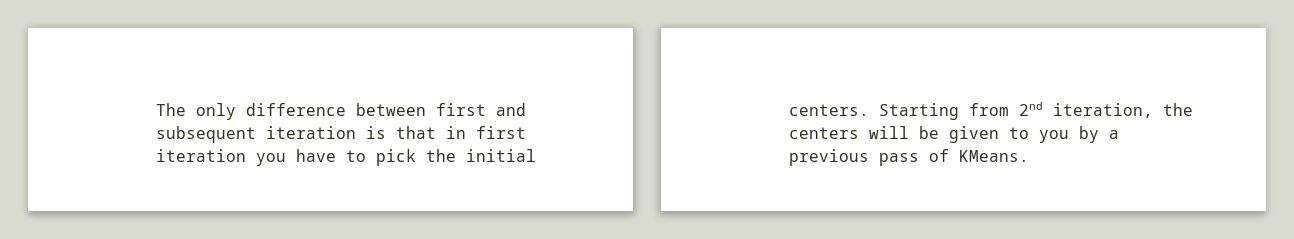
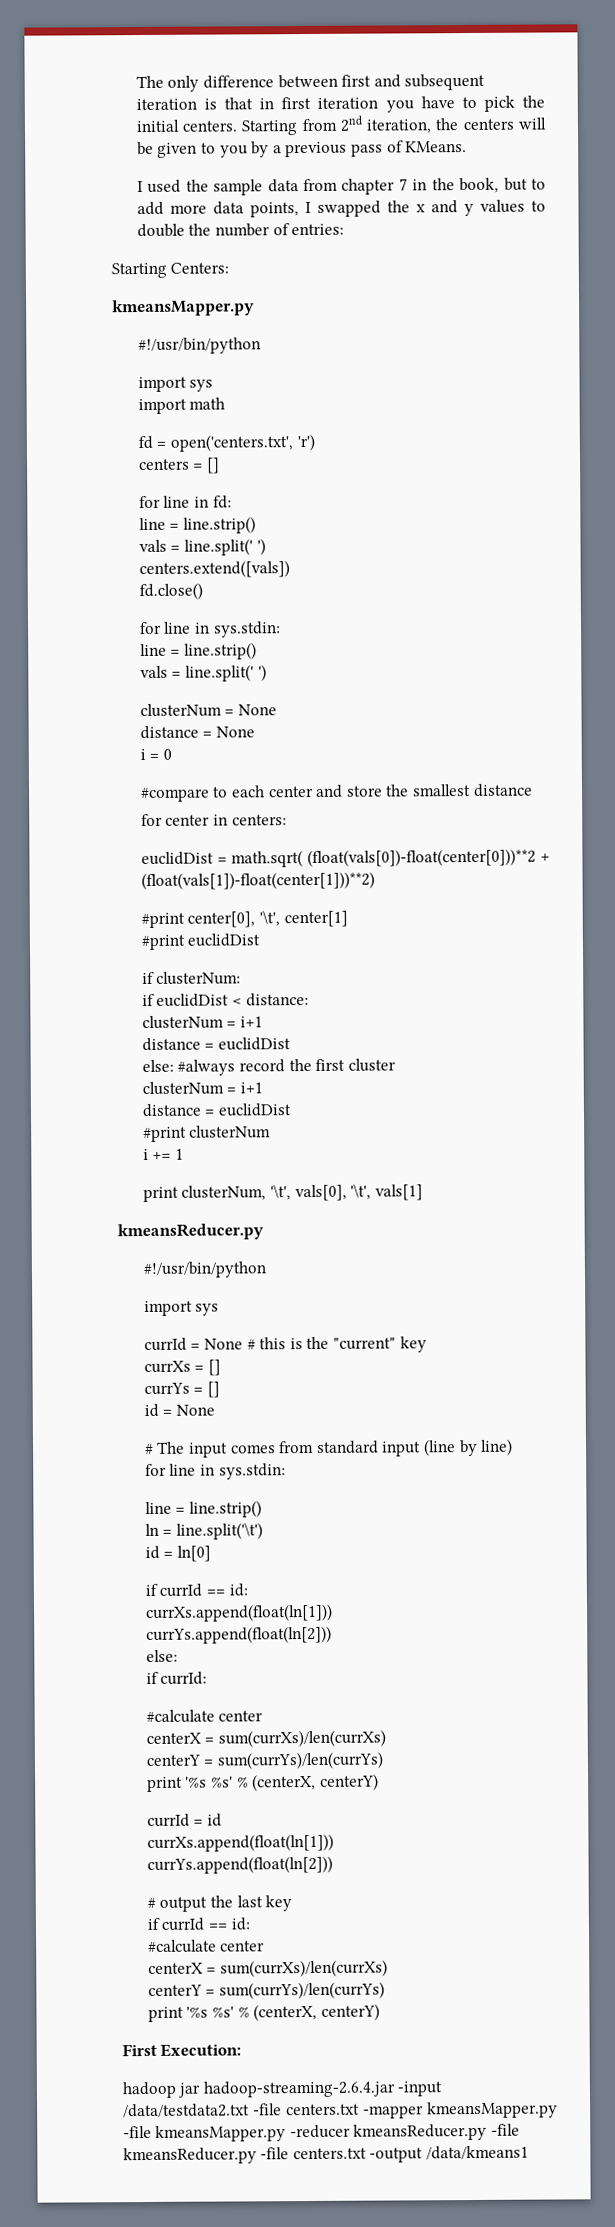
(1030, 156) none -> [136,177,546,196] [136,199,546,218] [136,223,345,238] [110,262,230,279] [111,299,255,317] [137,337,261,355] [137,376,214,393] [137,397,226,415] [137,433,315,452] [137,457,220,474] [138,495,232,509] [138,516,256,534] [138,538,266,556] [138,560,290,579] [138,582,203,601] [138,621,281,638] [139,642,257,660] [139,664,267,682] [139,703,277,718] [139,725,255,740] [139,748,172,761] [140,783,533,803] [140,813,287,827] [140,848,550,868] [140,871,375,891] [140,910,348,929] [140,933,261,951] [141,971,242,985] [141,992,309,1007] [141,1015,263,1030] [141,1037,291,1052] [141,1058,396,1076] [141,1081,263,1096] [141,1103,292,1118] [142,1125,272,1143] [142,1148,184,1161] [142,1183,423,1203] [116,1223,264,1241] [142,1261,266,1279] [143,1300,220,1317] [143,1336,427,1353] [143,1359,221,1376] [143,1381,220,1398] [143,1403,215,1418] [144,1438,514,1458] [144,1463,286,1480] [144,1500,262,1518] [144,1522,263,1540] [144,1545,211,1562] [144,1583,248,1597] [144,1603,333,1623] [145,1625,332,1645] [145,1649,178,1663] [145,1671,208,1685] [145,1709,264,1723] [145,1729,386,1748] [145,1751,384,1770] [146,1773,379,1792] [146,1813,222,1827] [146,1833,334,1852] [146,1855,333,1874] [146,1895,293,1912] [146,1917,250,1931] [147,1939,266,1953] [147,1959,388,1978] [147,1981,385,2000] [147,2003,380,2022] [121,2043,242,2057] [121,2080,444,2099] [122,2101,558,2119] [122,2123,520,2142] [122,2145,529,2165] // I used the sample data from chapter 7 in the book, but to add more data points, I swapped the x and y values to double the number of entries: // Starting Centers: // kmeansMapper.py // #!/usr/bin/python // import sys // import math // fd = open('centers.txt', 'r') // centers = [] // for line in fd: // line = line.strip() // vals = line.split(' ') // centers.extend([vals]) // fd.close() // for line in sys.stdin: // line = line.strip() // vals = line.split(' ') // clusterNum = None // distance = None // i = 0 // #compare to each center and store the smallest distance // for center in centers: // euclidDist = math.sqrt( (float(vals[0])-float(center[0]))**2 + (float(vals[1])-float(center[1]))**2) // #print center[0], '\t', center[1] // #print euclidDist // if clusterNum: // if euclidDist < distance: // clusterNum = i+1 // distance = euclidDist // else: #always record the first cluster // clusterNum = i+1 // distance = euclidDist // #print clusterNum // i += 1 // print clusterNum, '\t', vals[0], '\t', vals[1] // kmeansReducer.py // #!/usr/bin/python // import sys // currId = None # this is the "current" key // currXs = [] // currYs = [] // id = None // # The input comes from standard input (line by line) // for line in sys.stdin: // line = line.strip() // ln = line.split('\t') // id = ln[0] // if currId == id: // currXs.append(float(ln[1])) // currYs.append(float(ln[2])) // else: // if currId: // #calculate center // centerX = sum(currXs)/len(currXs) // centerY = sum(currYs)/len(currYs) // print '%s %s' % (centerX, centerY) // currId = id // currXs.append(float(ln[1])) // currYs.append(float(ln[2])) // # output the last key // if currId == id: // #calculate center // centerX = sum(currXs)/len(currXs) // centerY = sum(currYs)/len(currYs) // print '%s %s' % (centerX, centerY) // First Execution: // hadoop jar hadoop-streaming-2.6.4.jar -input /data/testdata2.txt -file centers.txt -mapper kmeansMapper.py -file kmeansMapper.py -reducer kmeansReducer.py -file kmeansReducer.py -file centers.txt -output /data/kmeans1

